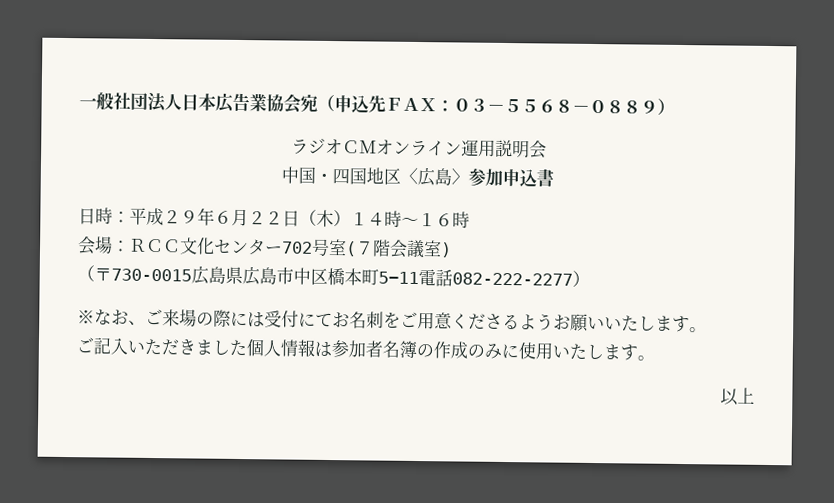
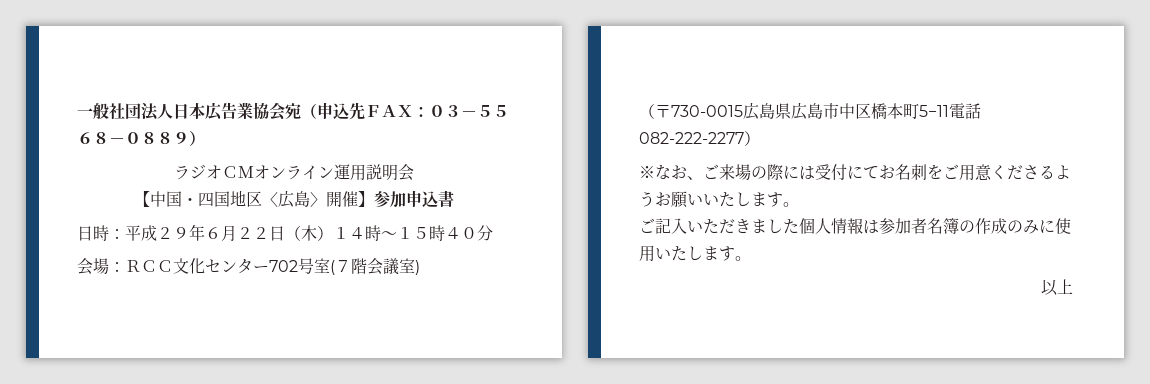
(547, 149) none -> [134,191,150,207] 【
(469, 176) none -> [326,191,374,207] 開催】
[435,211,470,229] ６時 -> [413,225,493,241] ５時４０分

